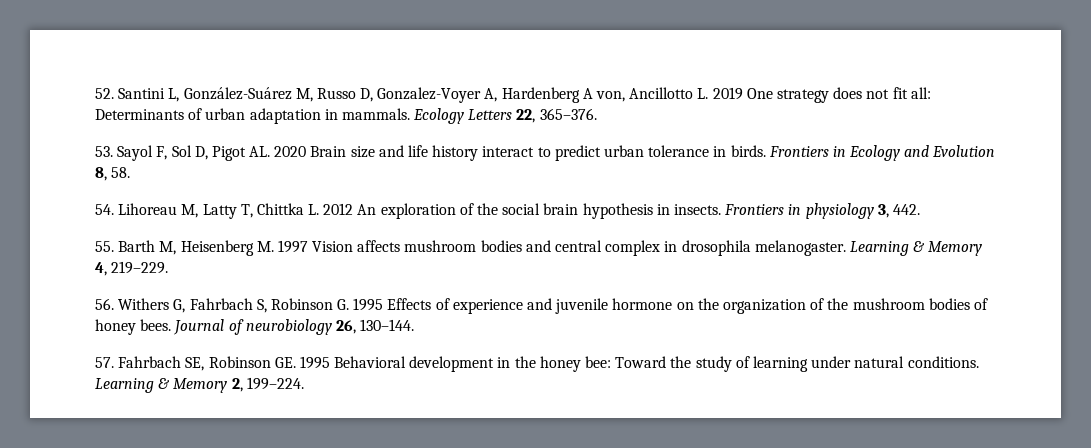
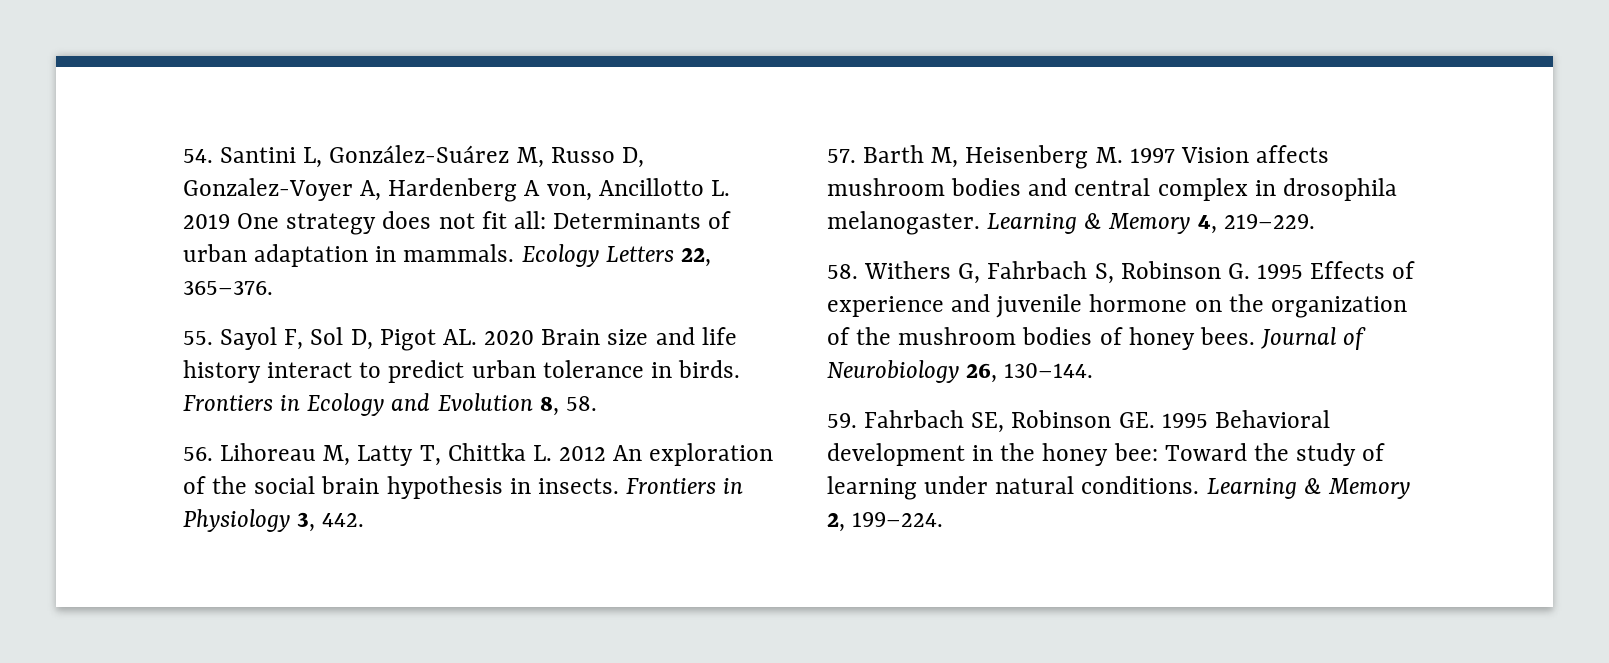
[95,88,114,99] 52. -> [183,149,213,163] 54.
[95,146,113,157] 53. -> [183,331,213,345] 55.
[95,204,114,215] 54. -> [183,447,213,461] 56.
[805,203,874,219] physiology -> [183,509,290,532] Physiology
[95,241,114,252] 55. -> [827,149,856,163] 57.
[95,298,114,310] 56. -> [827,264,858,279] 58.
[245,319,332,335] neurobiology -> [827,360,959,383] Neurobiology
[95,357,114,368] 57. -> [827,413,857,428] 59.

